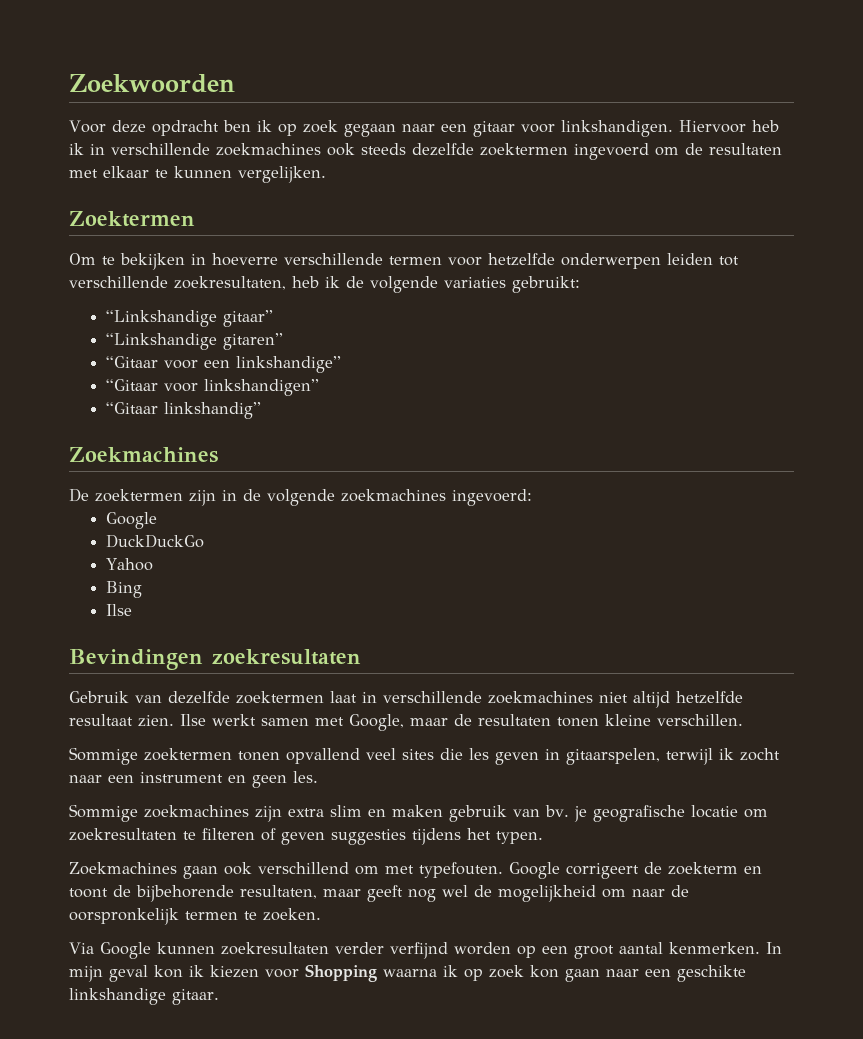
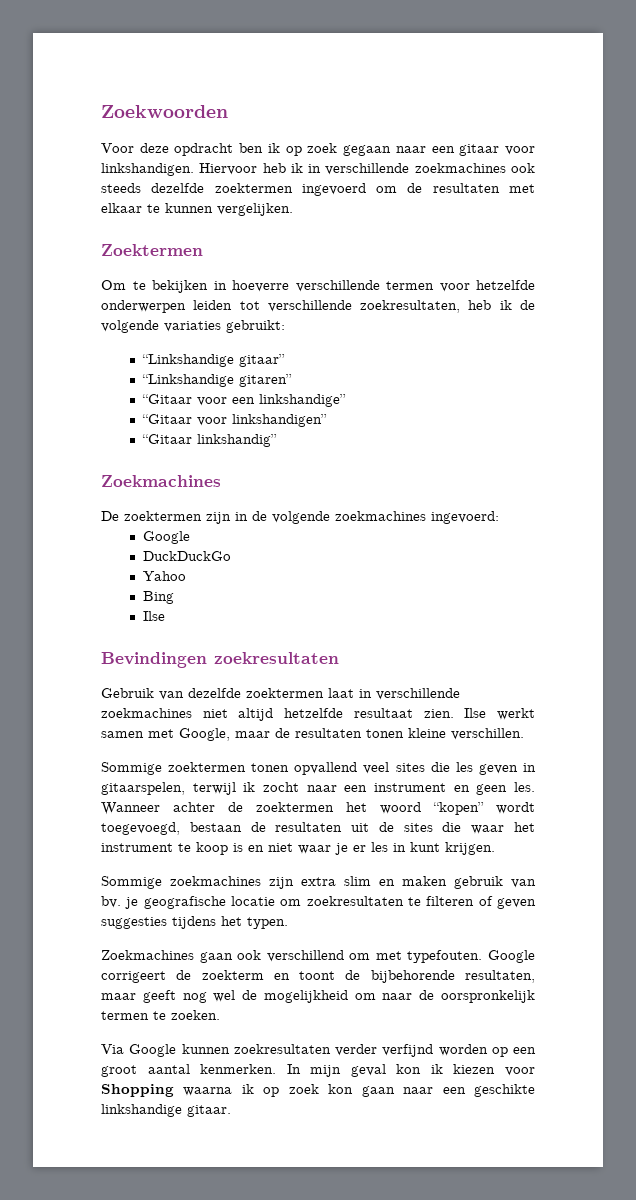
(318, 777) none -> [101,802,535,815] [101,822,535,835] [101,842,495,855] Wanneer achter de zoektermen het woord “kopen” wordt toegevoegd, bestaan de resultaten uit de sites die waar het instrument te koop is en niet waar je er les in kunt krijgen.

